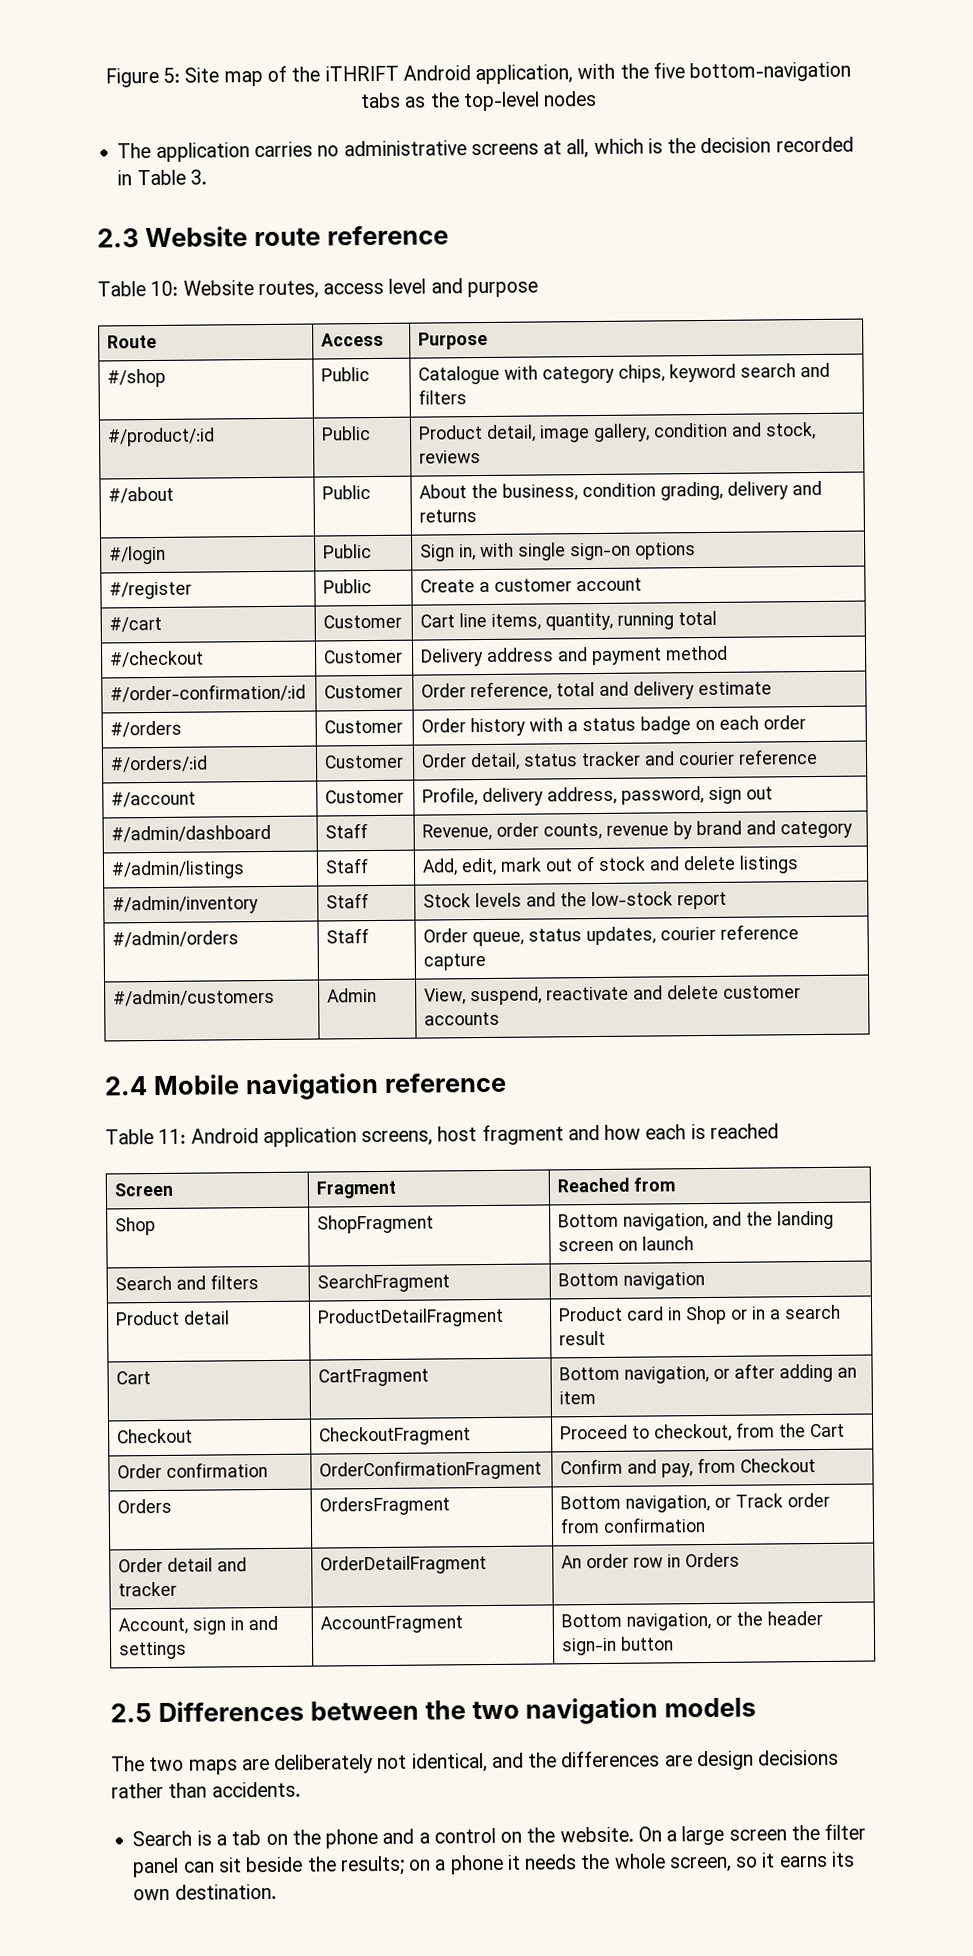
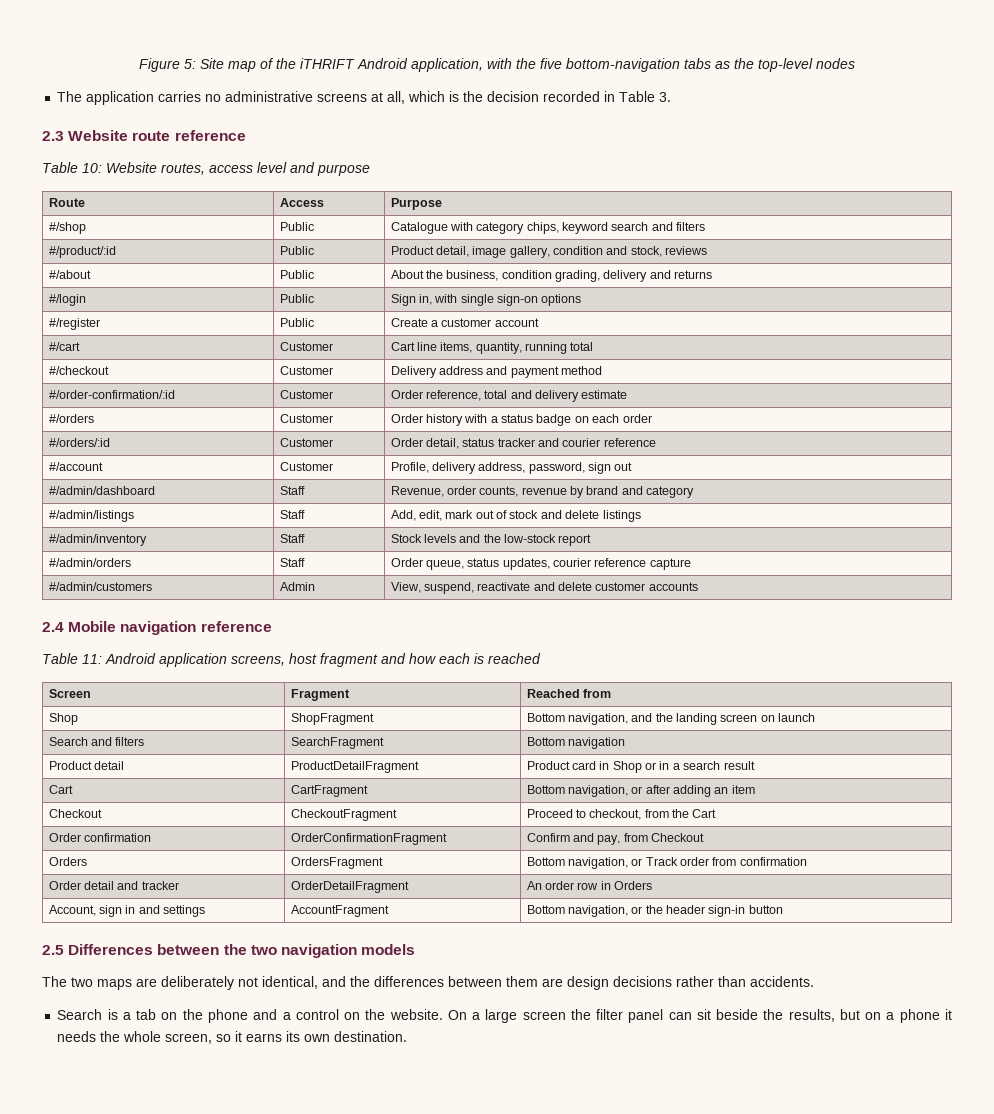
(661, 1759) none -> [448,976,538,987] between them
[339,1855,405,1876] results; -> [788,1009,860,1022] results, but

